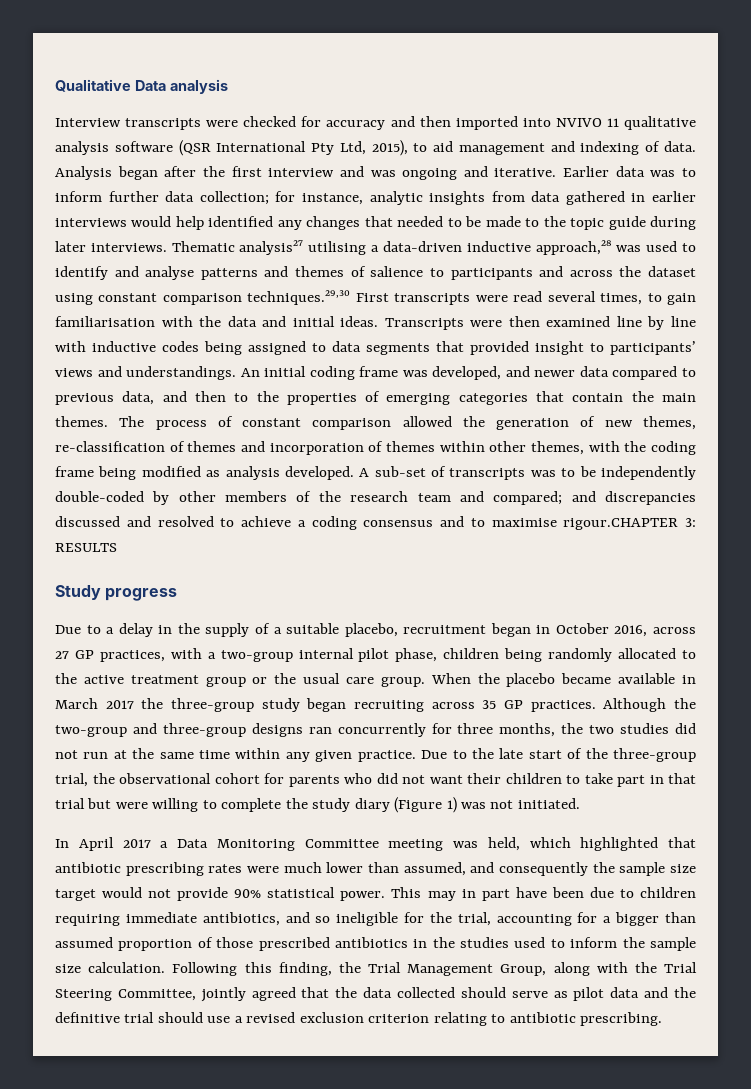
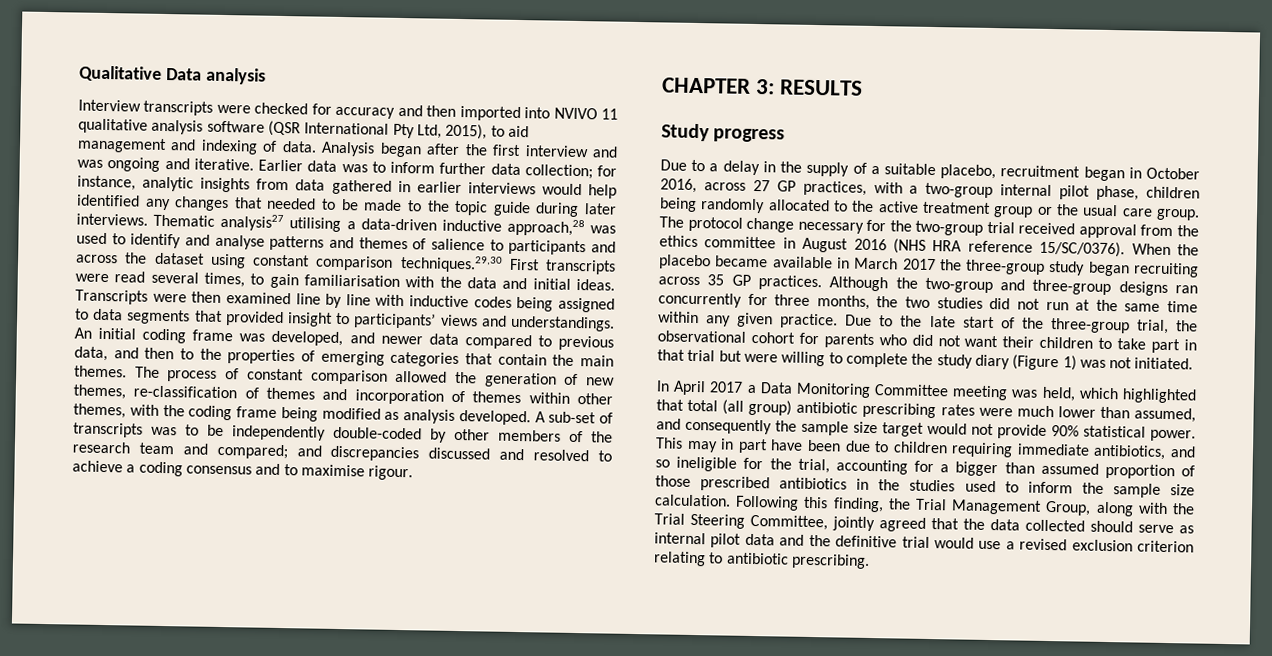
[563,518,679,530] rigour.CHAPTER -> [368,465,414,481] [661,77,751,94] rigour. // CHAPTER
(425, 682) none -> [659,216,1199,239] [659,235,1126,258] The protocol change necessary for the two-group trial received approval from the ethics committee in August 2016 (NHS HRA reference 15/SC/0376).
(696, 842) none -> [687,399,793,416] total (all group)
(568, 994) none -> [654,532,706,545] internal
[157,1012,203,1023] should -> [933,537,974,549] would

